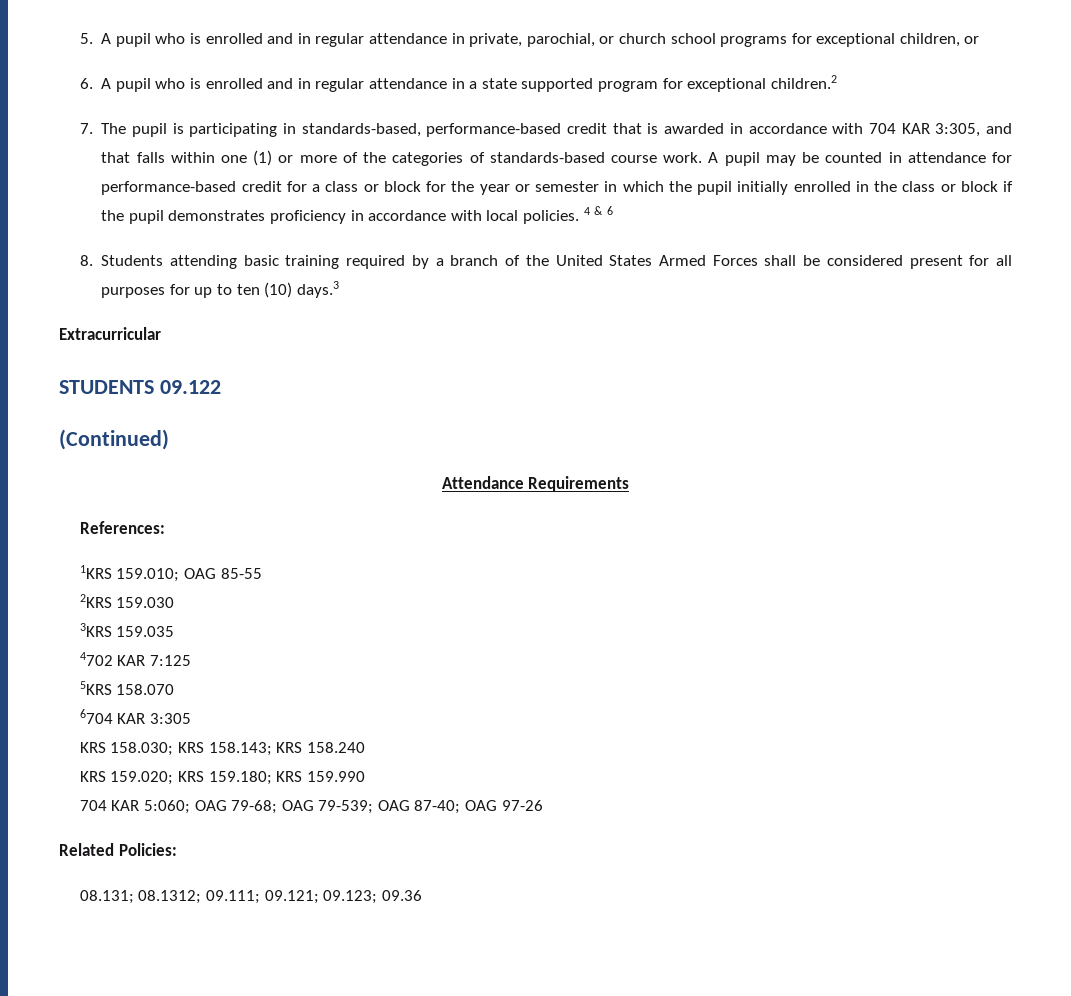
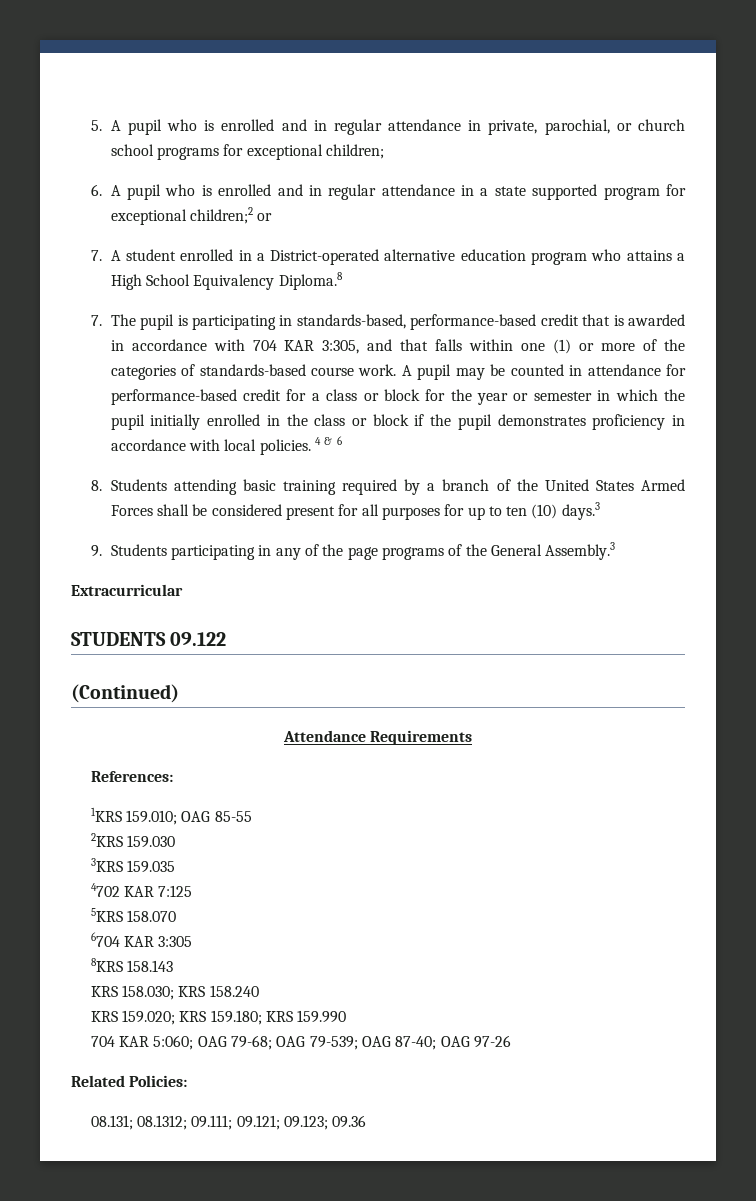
[899,33,980,47] children, or -> [325,144,384,159] children;
[770,75,837,89] children.2 -> [189,207,273,224] [90,249,685,265] [110,272,343,290] children;2 or // 7. A student enrolled in a District-operated alternative education program who attains a High School Equivalency Diploma.8
(339, 289) none -> [90,542,616,560] // 9. Students participating in any of the page programs of the General Assembly.3
(191, 718) none -> [90,958,174,972] // 8KRS 158.143
[208,742,303,756] 158.143; KRS -> (206, 991) none

